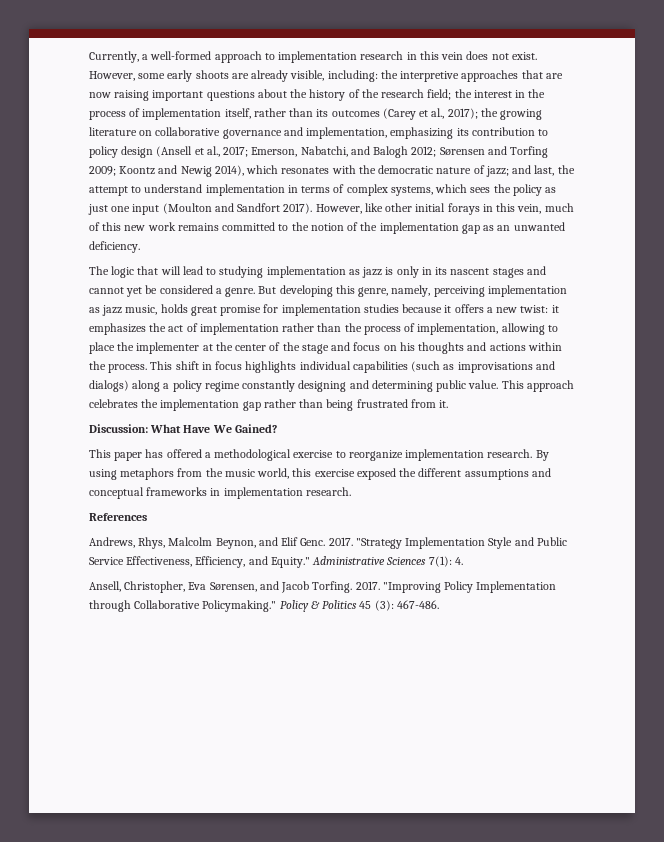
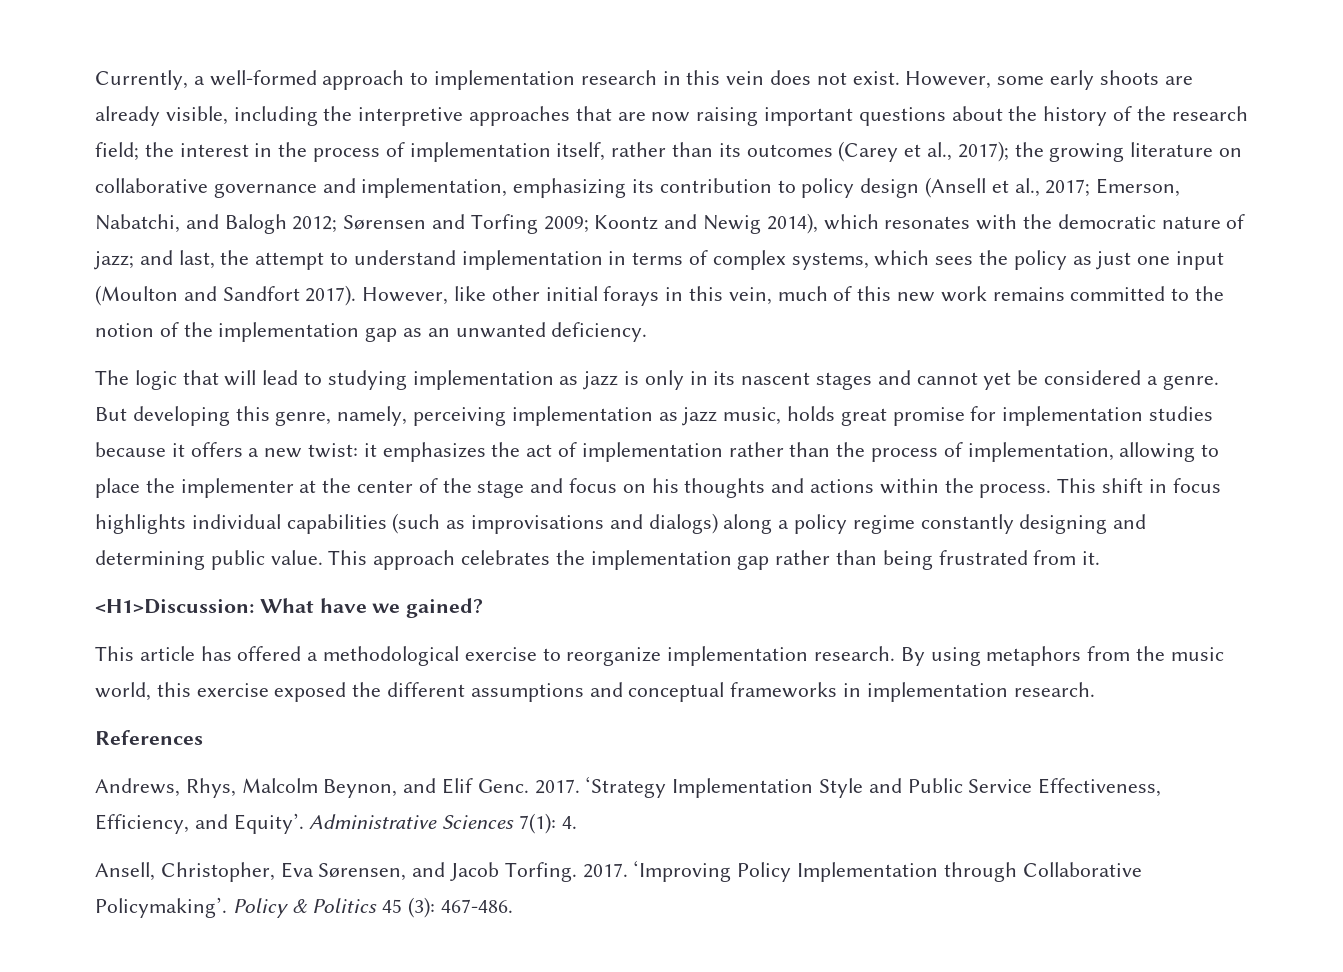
[327,70,378,82] including: -> [233,106,318,126] including
[89,424,277,433] [89,449,143,461] Discussion: What Have We Gained? // This paper -> [95,598,484,618] [95,646,195,661] <H1>Discussion: What have we gained? // This article
[355,538,402,549] "Strategy -> [585,776,667,798] ‘Strategy
[270,557,310,568] Equity." -> [233,813,304,834] Equity’.
[382,582,441,593] "Improving -> [633,860,732,882] ‘Improving
[202,600,277,612] Policymaking." -> [95,897,227,918] Policymaking’.

